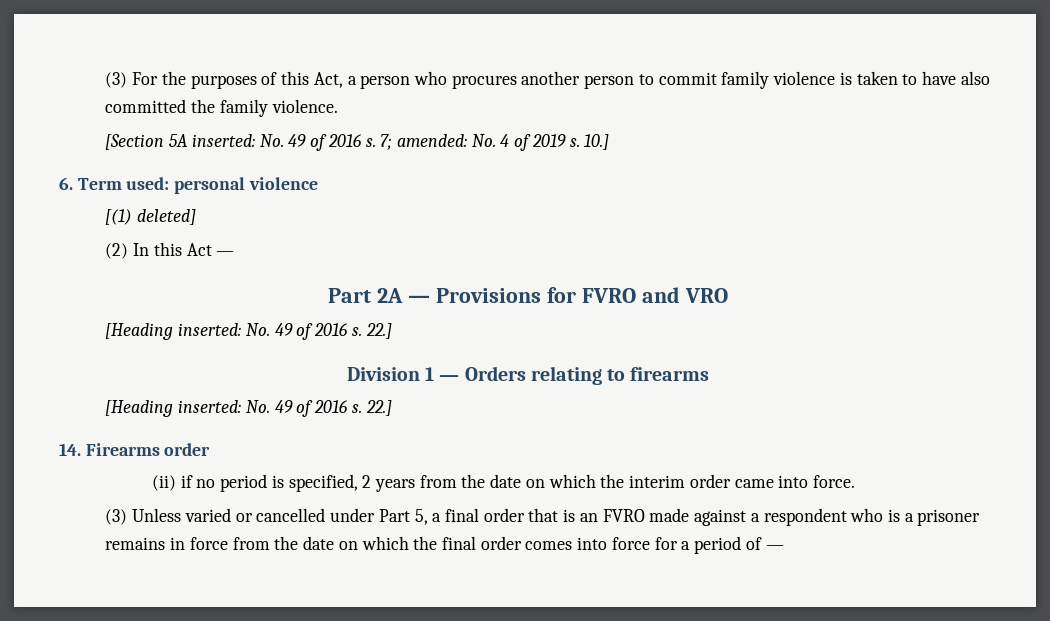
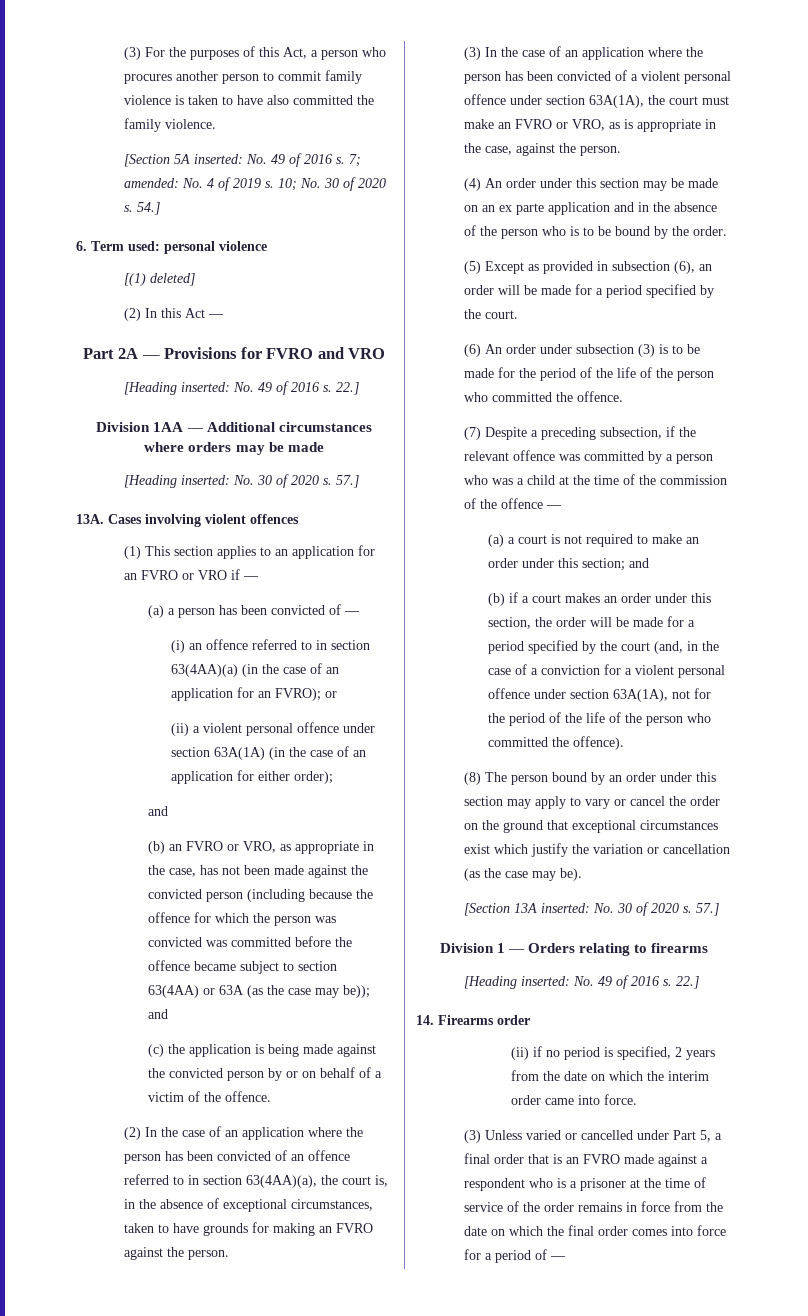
[584,134,610,150] 10.] -> [278,177,387,191] [124,202,161,215] 10; No. 30 of 2020 s. 54.]
(392, 331) none -> [96,422,372,432] [144,442,324,455] [124,474,360,488] [76,514,299,527] [124,545,376,559] [124,569,260,580] [148,604,361,618] [170,639,370,653] [170,663,339,677] [170,687,337,701] [170,722,375,736] [170,746,366,760] [170,770,333,784] [148,806,169,816] [148,841,375,854] [148,865,369,878] [148,889,374,902] [148,912,337,926] [148,936,353,947] [148,960,338,974] [148,985,371,998] [148,1009,169,1019] [148,1044,377,1057] [148,1067,383,1081] [148,1091,272,1102] [124,1126,364,1140] [124,1150,351,1164] [124,1174,389,1188] [124,1198,374,1212] [124,1222,374,1236] [124,1247,230,1260] [464,46,704,60] [464,70,732,84] [464,94,730,108] [464,119,717,132] [464,143,622,156] [464,178,719,191] [464,202,718,215] [464,225,728,239] [464,261,713,274] [464,284,715,298] [464,309,519,319] [464,344,701,357] [464,367,715,381] [464,391,624,402] [464,426,697,440] [464,450,714,464] [464,474,728,485] [464,498,563,509] [488,534,700,547] [488,558,650,571] [488,592,712,606] [488,616,696,629] [488,640,720,654] [488,664,726,678] [488,688,712,702] [488,712,712,726] [488,736,625,750] [464,772,717,785] [464,796,721,809] [464,820,719,833] [464,843,731,857] [464,868,583,881] [464,902,720,916] // Division 1AA — Additional circumstances where orders may be made // [Heading inserted: No. 30 of 2020 s. 57.] // 13A. Cases involving violent offences // (1) This section applies to an application for an FVRO or VRO if — // (a) a person has been convicted of — // (i) an offence referred to in section 63(4AA)(a) (in the case of an application for an FVRO); or // (ii) a violent personal offence under section 63A(1A) (in the case of an application for either order); // and // (b) an FVRO or VRO, as appropriate in the case, has not been made against the convicted person (including because the offence for which the person was convicted was committed before the offence became subject to section 63(4AA) or 63A (as the case may be)); and // (c) the application is being made against the convicted person by or on behalf of a victim of the offence. // (2) In the case of an application where the person has been convicted of an offence referred to in section 63(4AA)(a), the court is, in the absence of exceptional circumstances, taken to have grounds for making an FVRO against the person. // (3) In the case of an application where the person has been convicted of a violent personal offence under section 63A(1A), the court must make an FVRO or VRO, as is appropriate in the case, against the person. // (4) An order under this section may be made on an ex parte application and in the absence of the person who is to be bound by the order. // (5) Except as provided in subsection (6), an order will be made for a period specified by the court. // (6) An order under subsection (3) is to be made for the period of the life of the person who committed the offence. // (7) Despite a preceding subsection, if the relevant offence was committed by a person who was a child at the time of the commission of the offence — // (a) a court is not required to make an order under this section; and // (b) if a court makes an order under this section, the order will be made for a period specified by the court (and, in the case of a conviction for a violent personal offence under section 63A(1A), not for the period of the life of the person who committed the offence). // (8) The person bound by an order under this section may apply to vary or cancel the order on the ground that exceptional circumstances exist which justify the variation or cancellation (as the case may be). // [Section 13A inserted: No. 30 of 2020 s. 57.]
(981, 517) none -> [630,1177,707,1188] [464,1201,575,1212] at the time of service of the order

